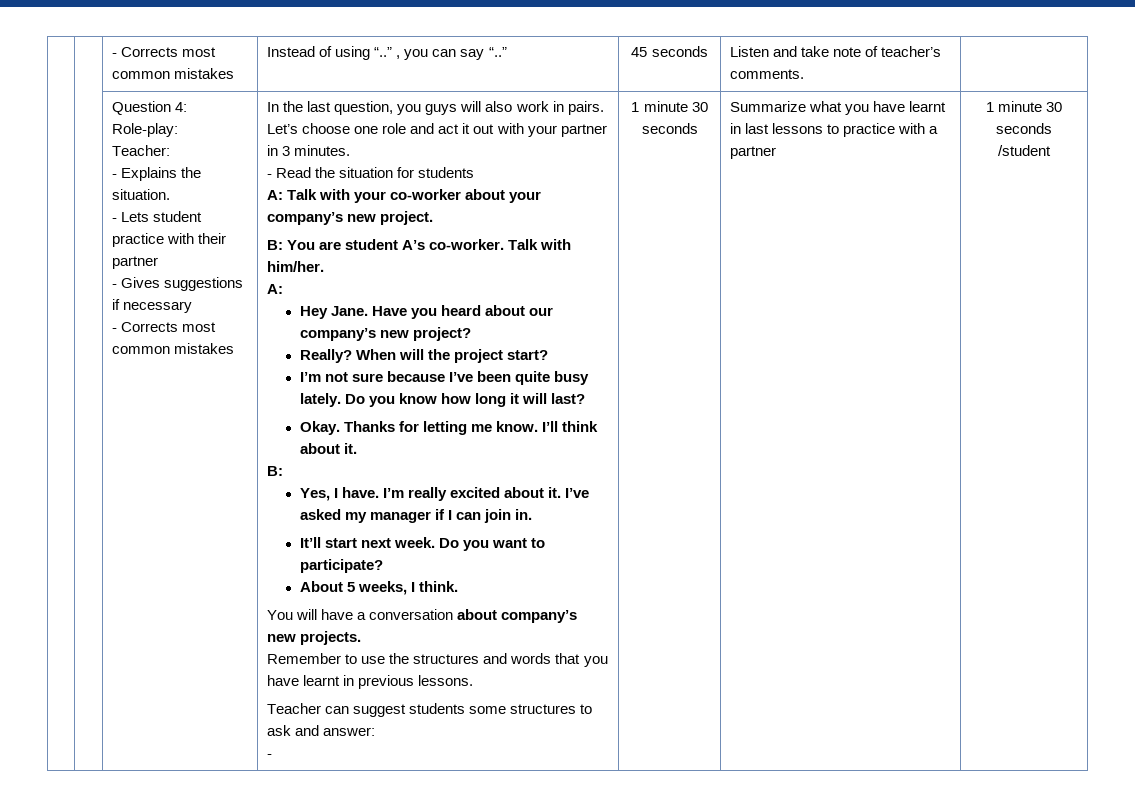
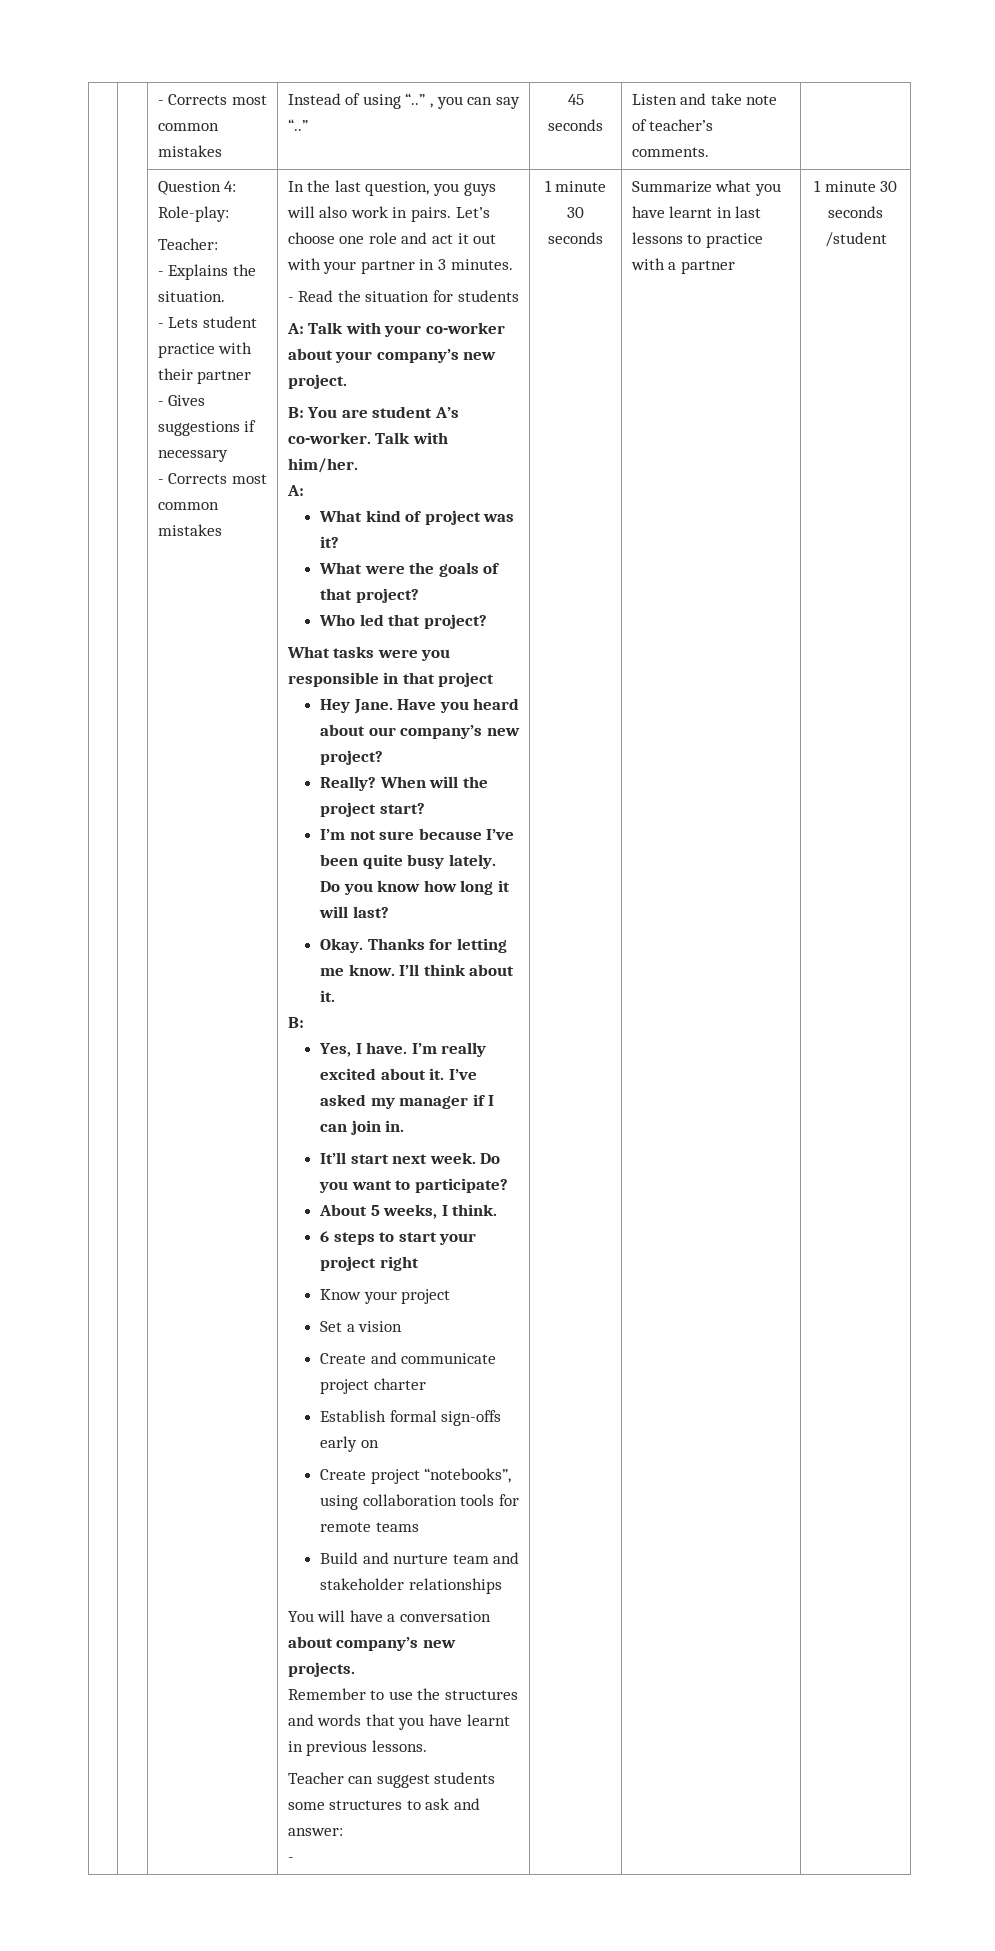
(284, 289) none -> [318,510,515,525] [319,536,339,548] [318,562,501,577] [319,588,419,603] [318,614,487,629] [286,646,451,661] [287,672,495,687] // What kind of project was it? // What were the goals of that project? // Who led that project? // What tasks were you responsible in that project
(458, 586) none -> [319,1231,477,1245] [319,1256,419,1271] [319,1289,451,1304] [319,1321,403,1332] [319,1352,497,1364] [319,1378,426,1394] [319,1410,502,1426] [319,1436,379,1452] [319,1468,512,1484] [319,1494,519,1510] [319,1522,419,1532] [319,1552,520,1564] [319,1578,502,1594] // 6 steps to start your project right // Know your project // Set a vision // Create and communicate project charter // Establish formal sign-offs early on // Create project “notebooks”, using collaboration tools for remote teams // Build and nurture team and stakeholder relationships

